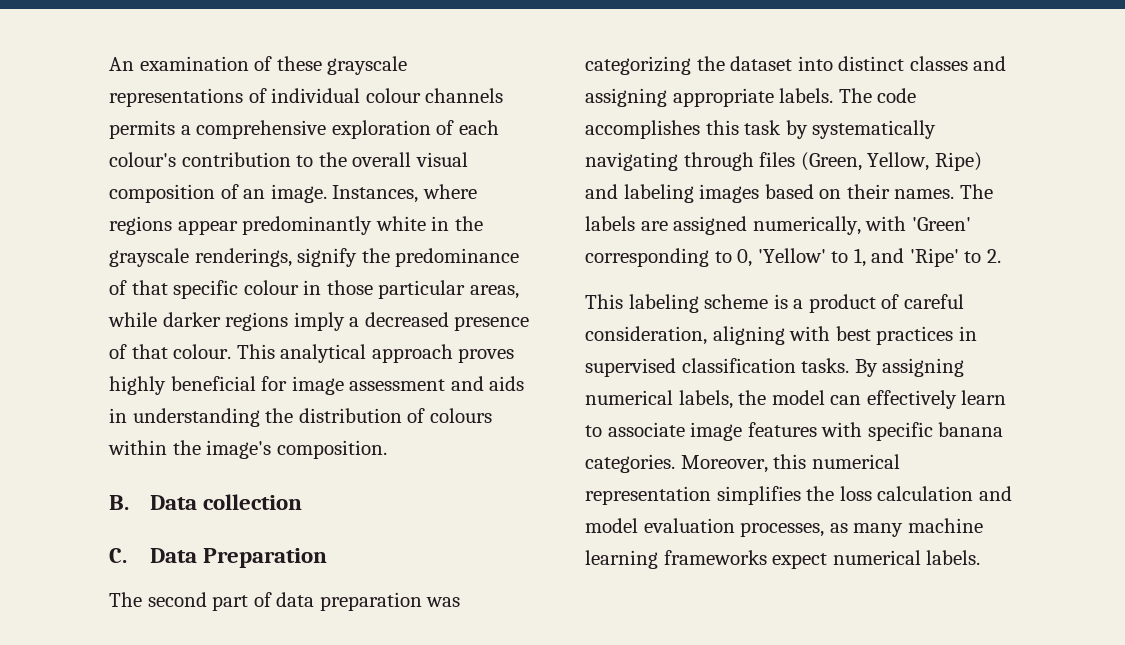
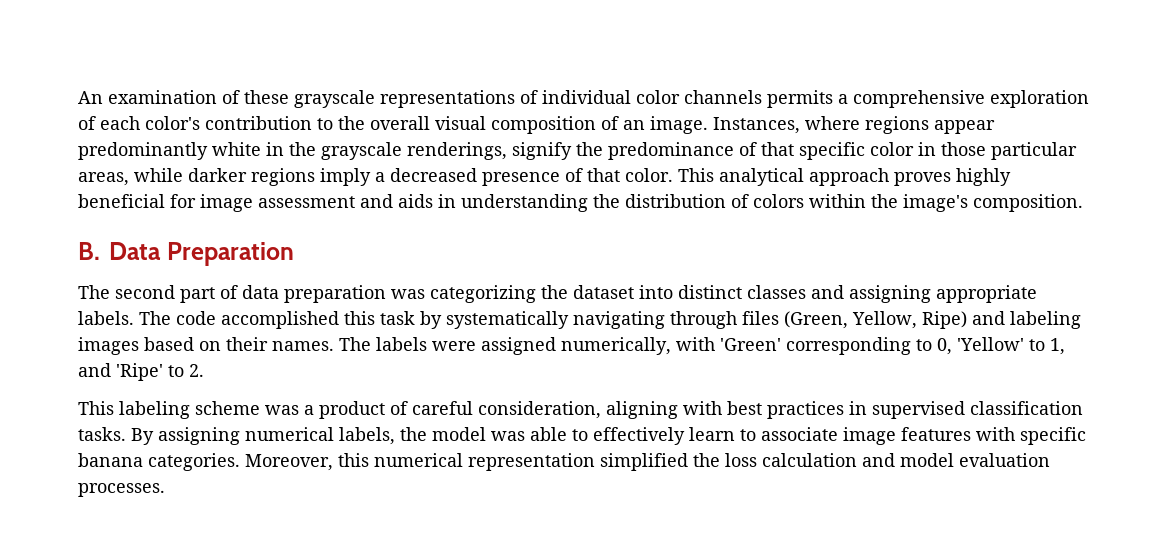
[365,88,421,103] colour -> [636,90,680,104] color
[109,152,176,167] colour's -> [145,116,200,130] color's
[243,280,299,295] colour -> [870,142,914,156] color
[173,344,232,359] colour. -> [625,168,673,182] color.
[429,408,492,423] colours -> [753,194,804,208] colors
[202,494,302,510] [109,548,197,563] collection // C. Data -> (161, 251) none
[585,120,700,139] accomplishes -> [221,311,339,329] accomplished
[640,221,668,231] are -> [432,341,476,351] were
[773,294,788,309] is -> [265,405,299,415] was
[830,395,862,405] can -> [491,427,588,441] was able to
[716,486,801,505] simplifies -> [600,453,688,471] simplified
[740,518,983,537] [585,550,981,569] processes, as many machine learning frameworks expect numerical labels. -> [78,483,165,497] processes.

